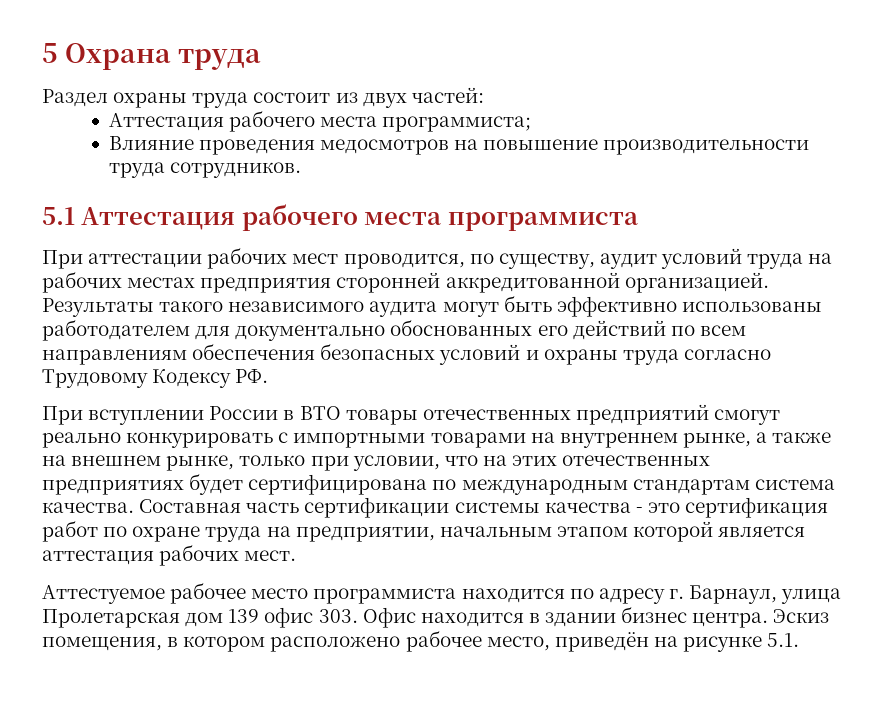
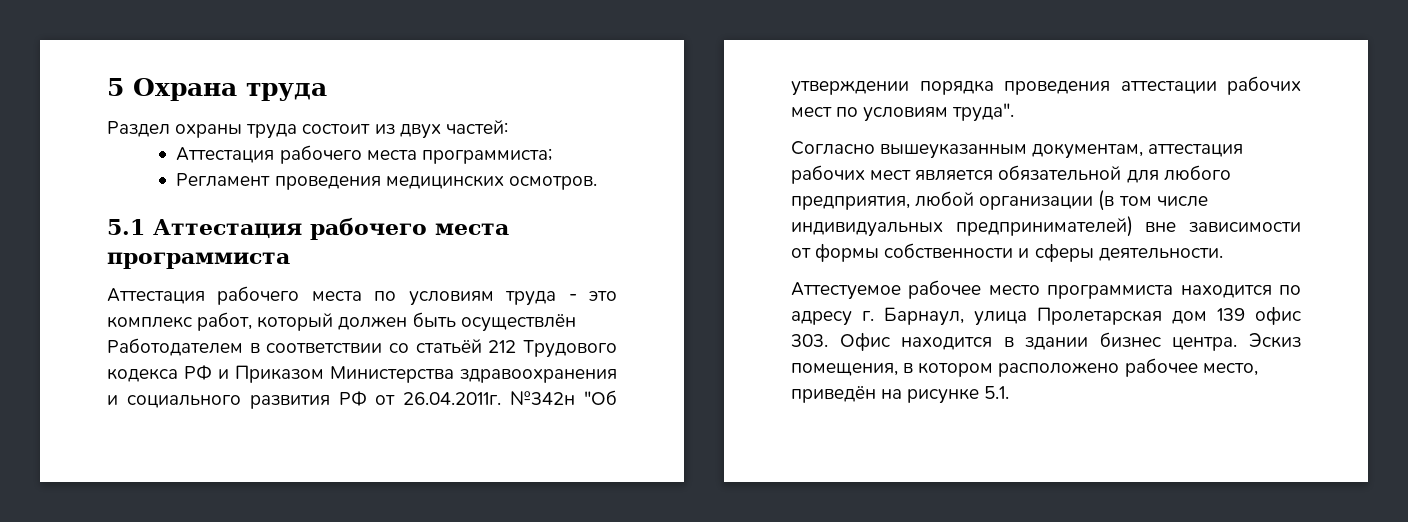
[108,136,810,155] [108,162,301,178] Влияние проведения медосмотров на повышение производительности труда сотрудников. -> [176,173,597,190] Регламент проведения медицинских осмотров.
[42,247,833,269] [42,271,769,293] [42,295,822,317] [42,319,746,341] [42,343,771,365] [42,369,269,388] [42,404,781,425] [42,432,832,448] [42,455,711,471] [42,473,835,495] [42,497,829,518] [42,520,806,542] [42,544,297,566] При аттестации рабочих мест проводится, по существу, аудит условий труда на рабочих местах предприятия сторонней аккредитованной организацией. Результаты такого независимого аудита могут быть эффективно использованы работодателем для документально обоснованных его действий по всем направлениям обеспечения безопасных условий и охраны труда согласно Трудовому Кодексу РФ. // При вступлении России в ВТО товары отечественных предприятий смогут реально конкурировать с импортными товарами на внутреннем рынке, а также на внешнем рынке, только при условии, что на этих отечественных предприятиях будет сертифицирована по международным стандартам система качества. Составная часть сертификации системы качества - это сертификация работ по охране труда на предприятии, начальным этапом которой является аттестация рабочих мест. -> [107,286,617,306] [107,312,576,332] [107,338,618,358] [107,365,617,383] [107,390,618,409] [791,76,1301,96] [791,103,1015,122] [791,141,1244,159] [791,165,1231,184] [791,190,1208,211] [791,216,1301,237] [791,243,1223,262] Аттестация рабочего места по условиям труда - это комплекс работ, который должен быть осуществлён Работодателем в соответствии со статьёй 212 Трудового кодекса РФ и Приказом Министерства здравоохранения и социального развития РФ от 26.04.2011г. №342н "Об утверждении порядка проведения аттестации рабочих мест по условиям труда". // Согласно вышеуказанным документам, аттестация рабочих мест является обязательной для любого предприятия, любой организации (в том числе индивидуальных предпринимателей) вне зависимости от формы собственности и сферы деятельности.

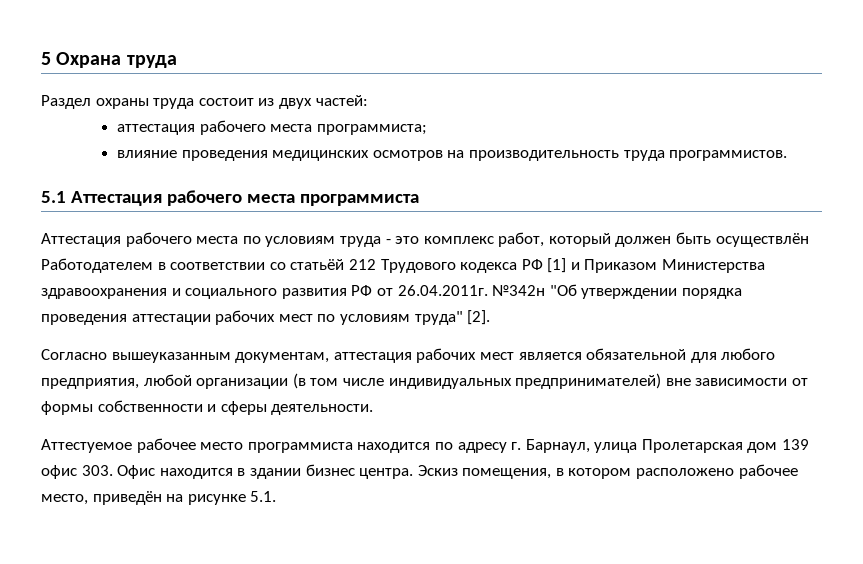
[176,147,275,163] Аттестация -> [116,124,195,135] аттестация
[176,173,271,187] Регламент -> [116,150,177,158] влияние
[508,176,597,190] осмотров. -> [372,150,788,161] осмотров на производительность труда программистов.
(212, 372) none -> [547,258,567,273] [1]
[952,103,1015,122] труда". -> [414,310,491,325] труда" [2].

